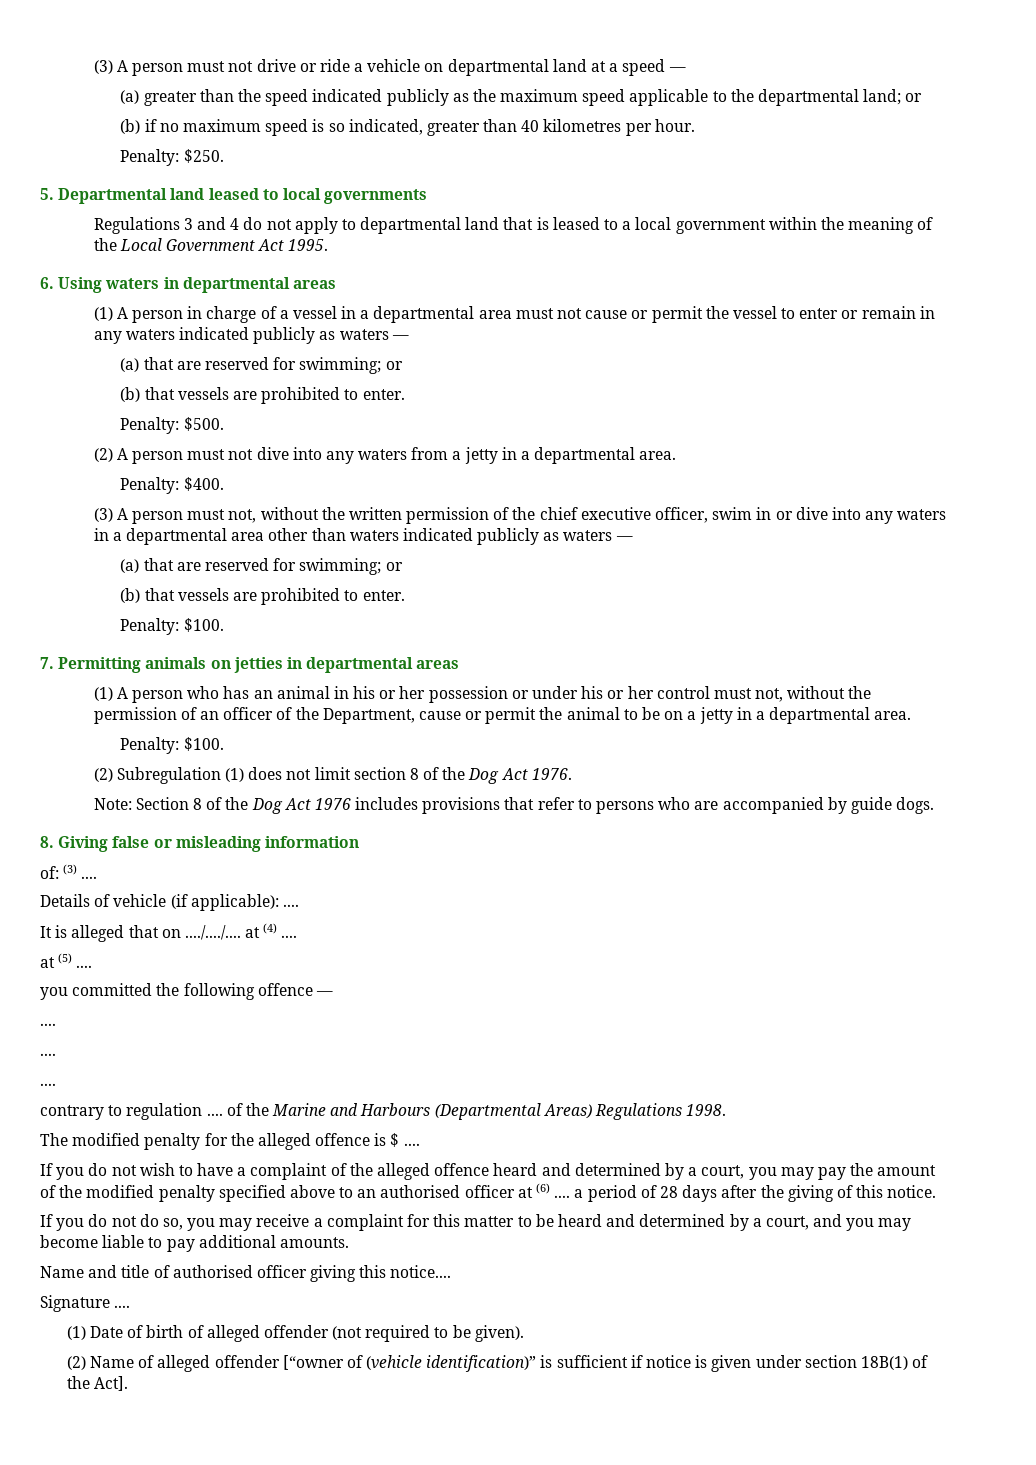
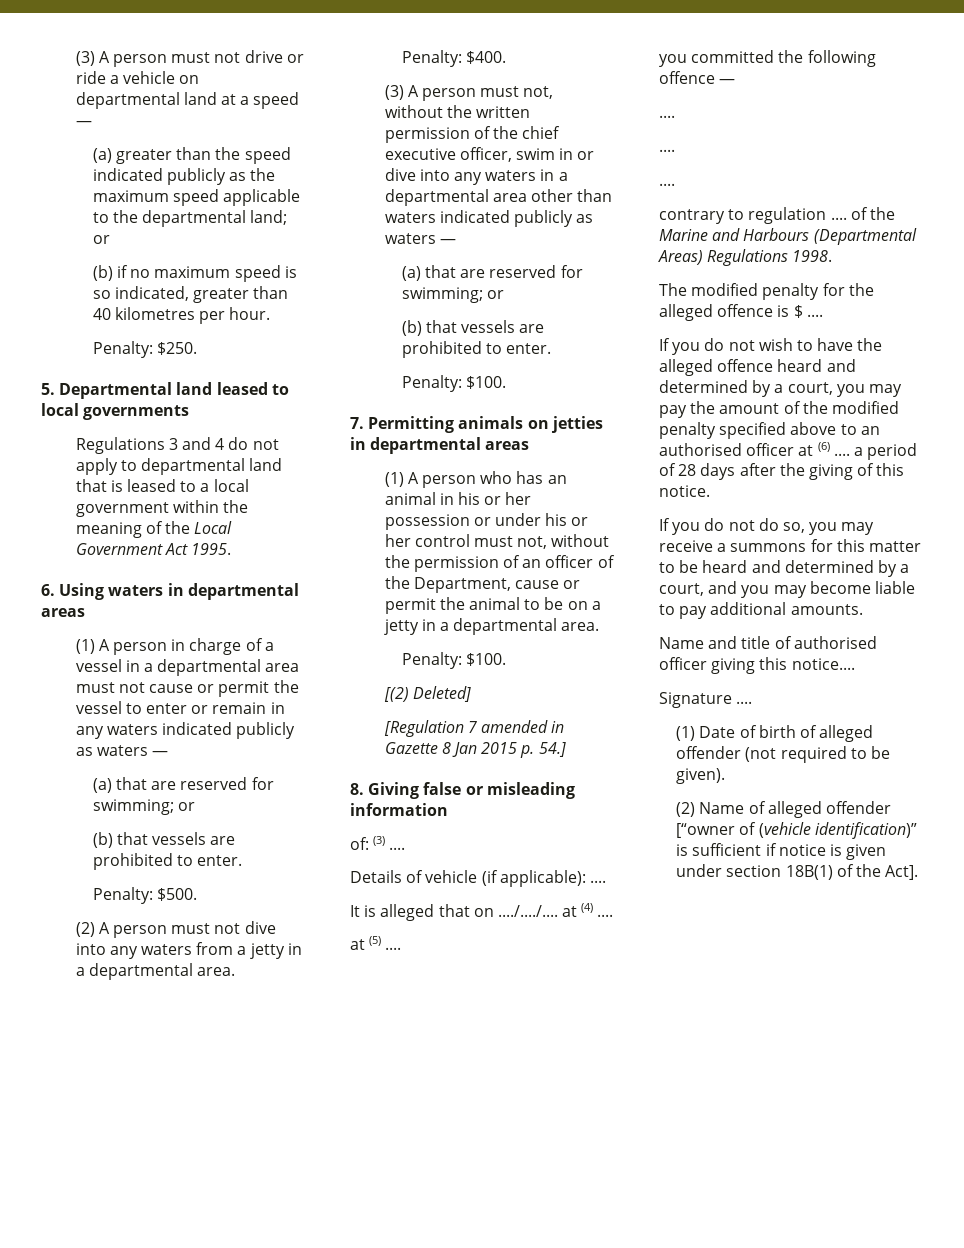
[93,767,572,784] [93,797,935,814] (2) Subregulation (1) does not limit section 8 of the Dog Act 1976. // Note: Section 8 of the Dog Act 1976 includes provisions that refer to persons who are accompanied by guide dogs. -> [383,686,471,702] [383,720,565,737] [384,742,566,758] [(2) Deleted] // [Regulation 7 amended in Gazette 8 Jan 2015 p. 54.]
[237,1163,347,1180] a complaint of -> (854, 344) none
[326,1214,404,1231] complaint -> [730,543,807,552] summons

